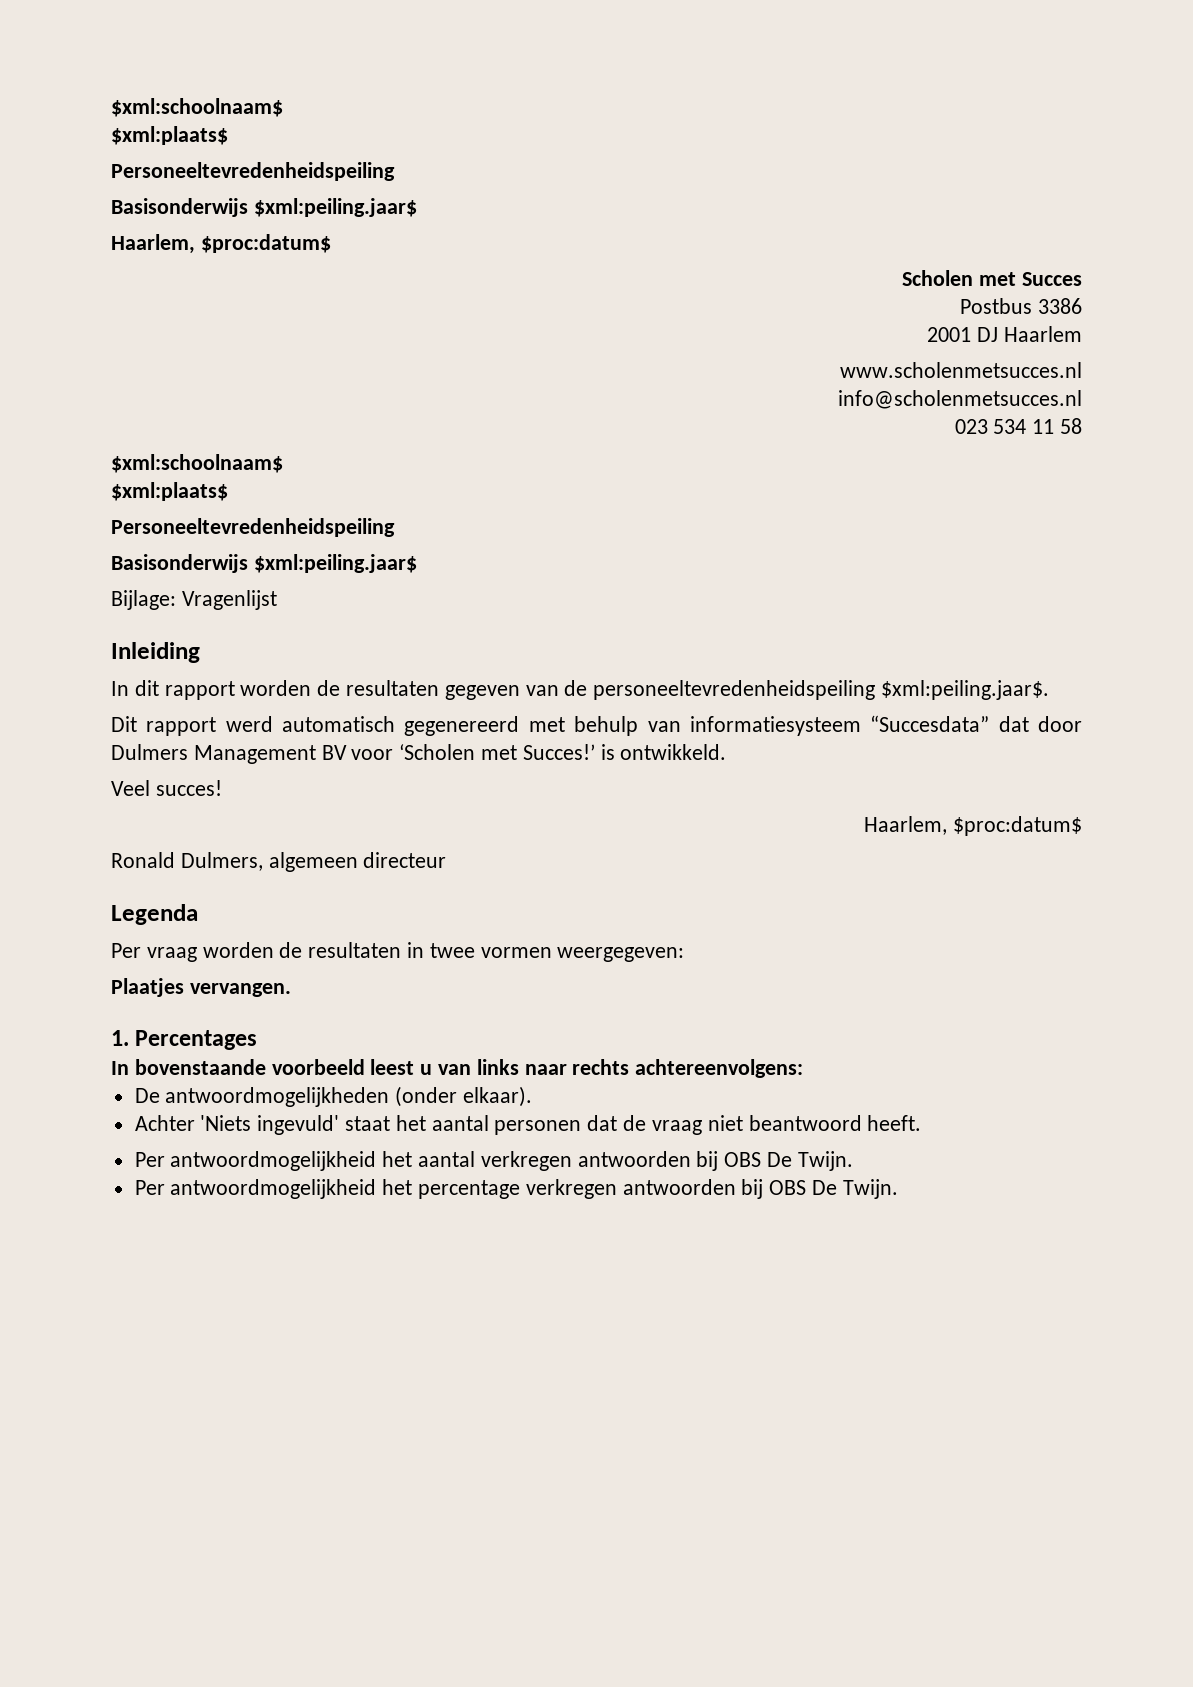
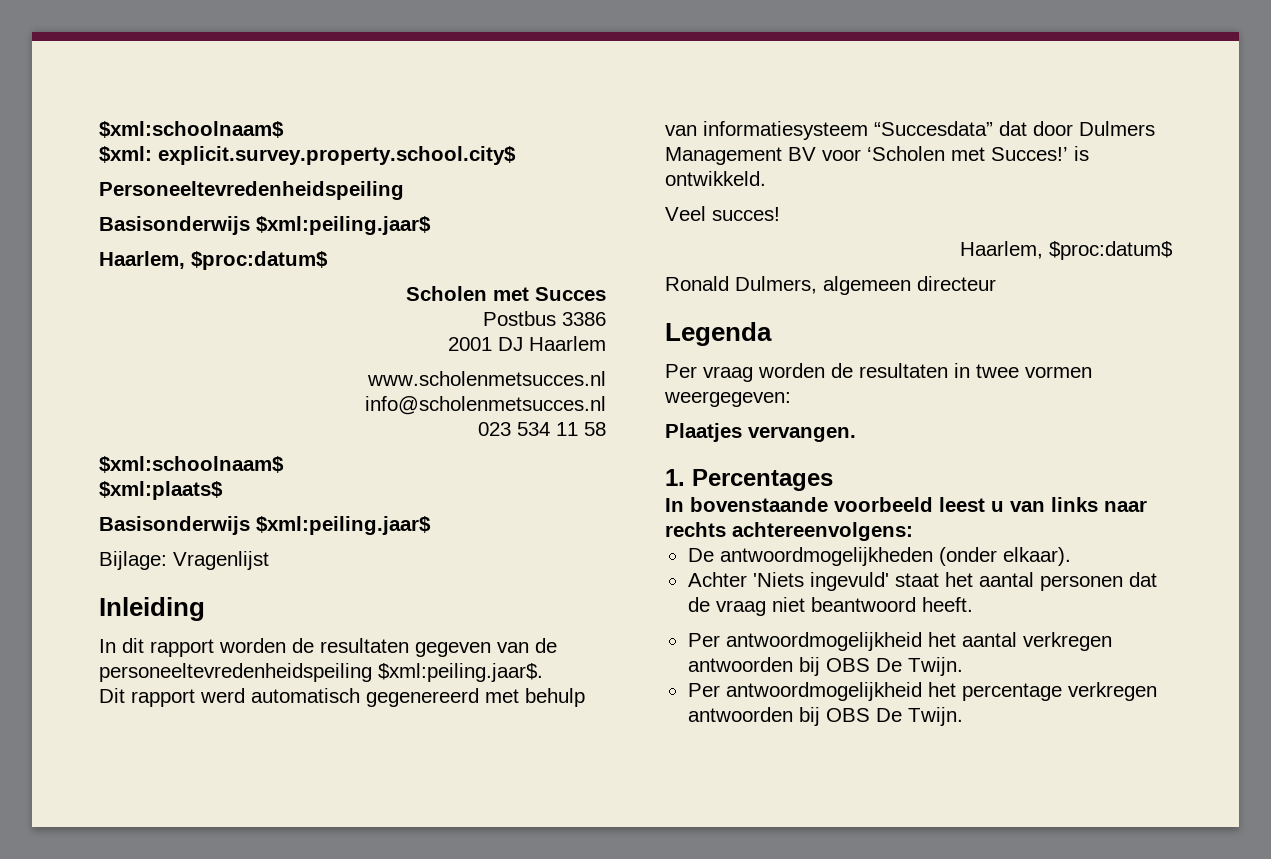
[111,98,283,117] [111,126,228,145] $xml:schoolnaam$ // $xml:plaats$ -> [99,121,284,138] [99,146,516,165] $xml:schoolnaam$ // $xml: explicit.survey.property.school.city$
[111,518,395,537] // Personeeltevredenheidspeiling -> (223, 490) none

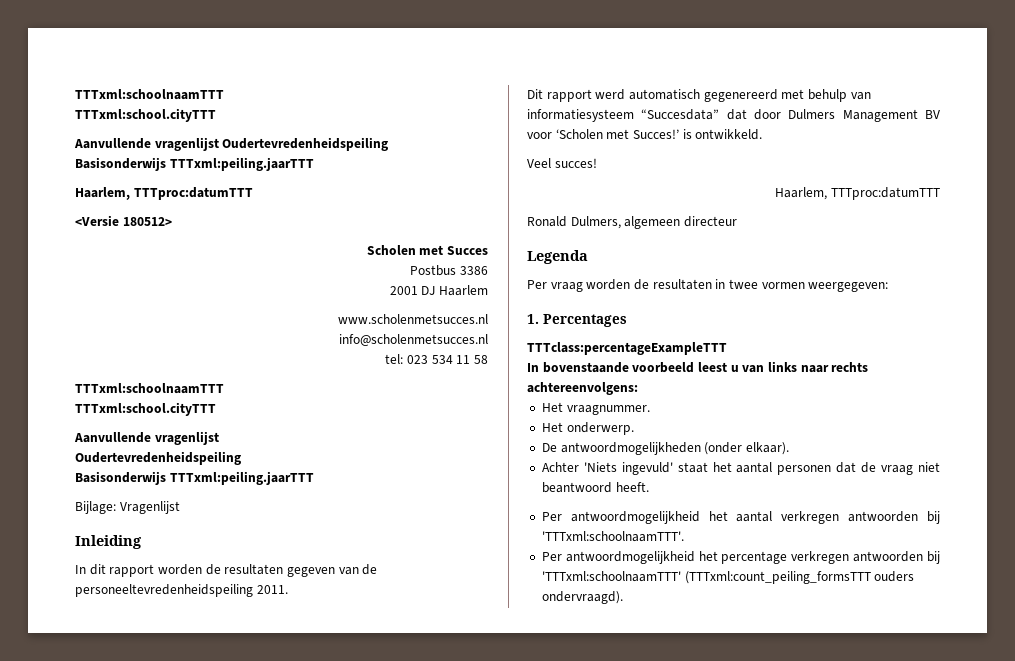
[99,121,284,138] [99,146,516,165] [99,181,404,200] [99,216,431,235] [99,251,328,270] $xml:schoolnaam$ // $xml: explicit.survey.property.school.city$ // Personeeltevredenheidspeiling // Basisonderwijs $xml:peiling.jaar$ // Haarlem, $proc:datum$ -> [75,89,224,100] [75,108,216,122] [74,137,389,151] [75,157,314,171] [75,187,253,200] [75,215,172,226] TTTxml:schoolnaamTTT // TTTxml:school.cityTTT // Aanvullende vragenlijst Oudertevredenheidspeiling // Basisonderwijs TTTxml:peiling.jaarTTT // Haarlem, TTTproc:datumTTT // <Versie 180512>
(606, 405) none -> [385,354,404,364] tel:
[99,456,284,473] [99,481,223,500] [99,516,431,535] $xml:schoolnaam$ // $xml:plaats$ // Basisonderwijs $xml:peiling.jaar$ -> [75,383,224,394] [75,402,216,416] [74,431,219,445] [75,451,241,465] [75,471,314,485] TTTxml:schoolnaamTTT // TTTxml:school.cityTTT // Aanvullende vragenlijst // Oudertevredenheidspeiling // Basisonderwijs TTTxml:peiling.jaarTTT
[378,663,543,682] $xml:peiling.jaar$. -> [256,585,288,594] 2011.
[1049,241,1173,260] $proc:datum$ -> [831,187,940,200] TTTproc:datumTTT
[665,423,856,442] // Plaatjes vervangen. -> (889, 287) none
(833, 480) none -> [527,342,727,355] // TTTclass:percentageExampleTTT
(913, 531) none -> [541,402,650,415] [541,422,634,435] // Het vraagnummer. // Het onderwerp.
[825,657,963,676] OBS De Twijn. -> [541,531,684,542] 'TTTxml:schoolnaamTTT'.
[825,707,963,726] OBS De Twijn. -> [541,571,915,584] [541,591,623,604] 'TTTxml:schoolnaamTTT' (TTTxml:count_peiling_formsTTT ouders ondervraagd).

